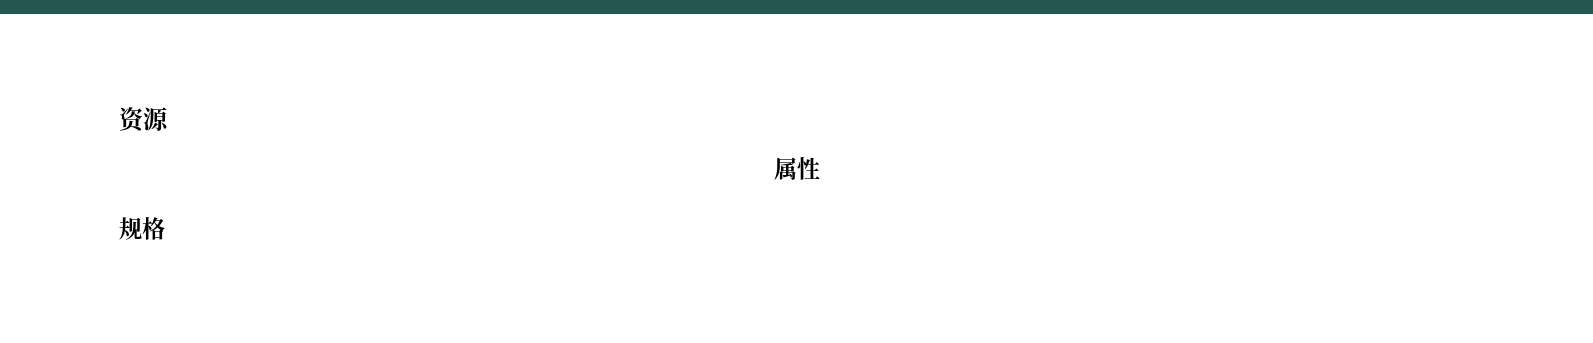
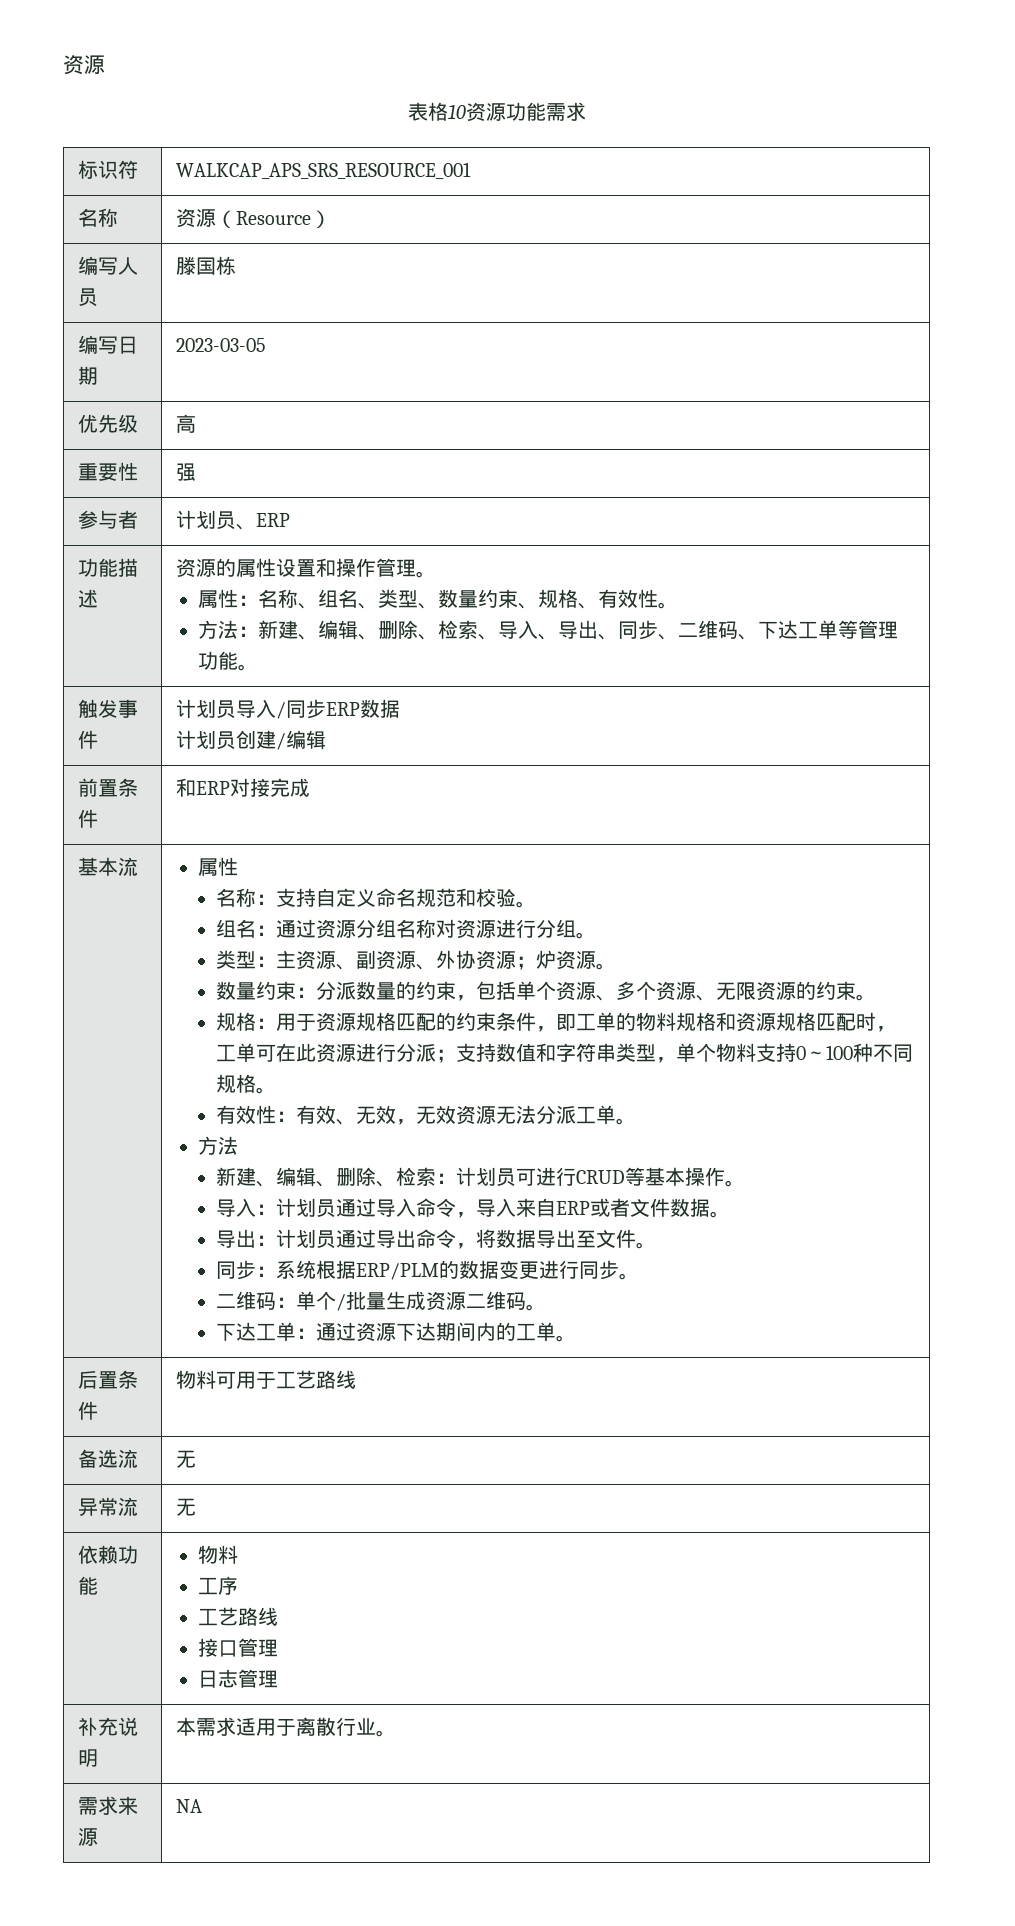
[773,157,820,180] [119,217,165,240] 属性 // 规格 -> [408,102,586,122] [78,160,139,179] [176,162,472,179] [78,208,119,227] [176,208,332,229] [78,256,139,275] [78,288,99,307] [176,256,237,275] [78,335,139,354] [78,366,99,385] [176,338,267,352] [78,414,139,433] [176,414,197,433] [78,462,139,481] [176,463,197,481] [78,510,139,529] [176,510,291,530] [78,558,139,577] [78,589,99,608] [176,558,437,578] [198,589,679,609] [198,620,899,640] [198,651,259,671] [78,699,139,718] [78,730,99,749] [176,699,401,719] [176,730,327,750] [78,778,139,797] [78,809,99,828] [176,778,311,797] [78,857,139,876] [198,857,239,876] [216,888,537,908] [216,919,597,939] [216,950,617,970] [216,981,877,1001] [216,1012,897,1032] [216,1043,914,1063] [216,1074,277,1094] [216,1105,637,1125] [198,1136,239,1155] [216,1167,746,1187] [216,1198,731,1218] [216,1229,657,1249] [216,1260,640,1280] [216,1291,547,1311] [216,1322,577,1342] [78,1370,139,1389] [78,1401,99,1420] [176,1370,357,1389] [78,1449,139,1468] [176,1450,197,1468] [78,1497,139,1516] [176,1498,197,1516] [78,1545,139,1564] [78,1576,99,1595] [198,1545,239,1564] [198,1576,239,1595] [198,1607,279,1626] [198,1638,279,1657] [198,1669,279,1688] [78,1717,139,1736] [78,1749,99,1767] [176,1717,397,1737] [78,1796,139,1815] [78,1828,99,1846] [176,1799,203,1813] 表格10资源功能需求 // 标识符 | WALKCAP_APS_SRS_RESOURCE_001 // 名称 | 资源（Resource） // 编写人员 | 滕国栋 // 编写日期 | 2023-03-05 // 优先级 | 高 // 重要性 | 强 // 参与者 | 计划员、ERP // 功能描述 | 资源的属性设置和操作管理。 // 属性：名称、组名、类型、数量约束、规格、有效性。 // 方法：新建、编辑、删除、检索、导入、导出、同步、二维码、下达工单等管理功能。 // 触发事件 | 计划员导入/同步ERP数据 // 计划员创建/编辑 // 前置条件 | 和ERP对接完成 // 基本流 | 属性 // 名称：支持自定义命名规范和校验。 // 组名：通过资源分组名称对资源进行分组。 // 类型：主资源、副资源、外协资源；炉资源。 // 数量约束：分派数量的约束，包括单个资源、多个资源、无限资源的约束。 // 规格：用于资源规格匹配的约束条件，即工单的物料规格和资源规格匹配时，工单可在此资源进行分派；支持数值和字符串类型，单个物料支持0～100种不同规格。 // 有效性：有效、无效，无效资源无法分派工单。 // 方法 // 新建、编辑、删除、检索：计划员可进行CRUD等基本操作。 // 导入：计划员通过导入命令，导入来自ERP或者文件数据。 // 导出：计划员通过导出命令，将数据导出至文件。 // 同步：系统根据ERP/PLM的数据变更进行同步。 // 二维码：单个/批量生成资源二维码。 // 下达工单：通过资源下达期间内的工单。 // 后置条件 | 物料可用于工艺路线 // 备选流 | 无 // 异常流 | 无 // 依赖功能 | 物料 // 工序 // 工艺路线 // 接口管理 // 日志管理 // 补充说明 | 本需求适用于离散行业。 // 需求来源 | NA

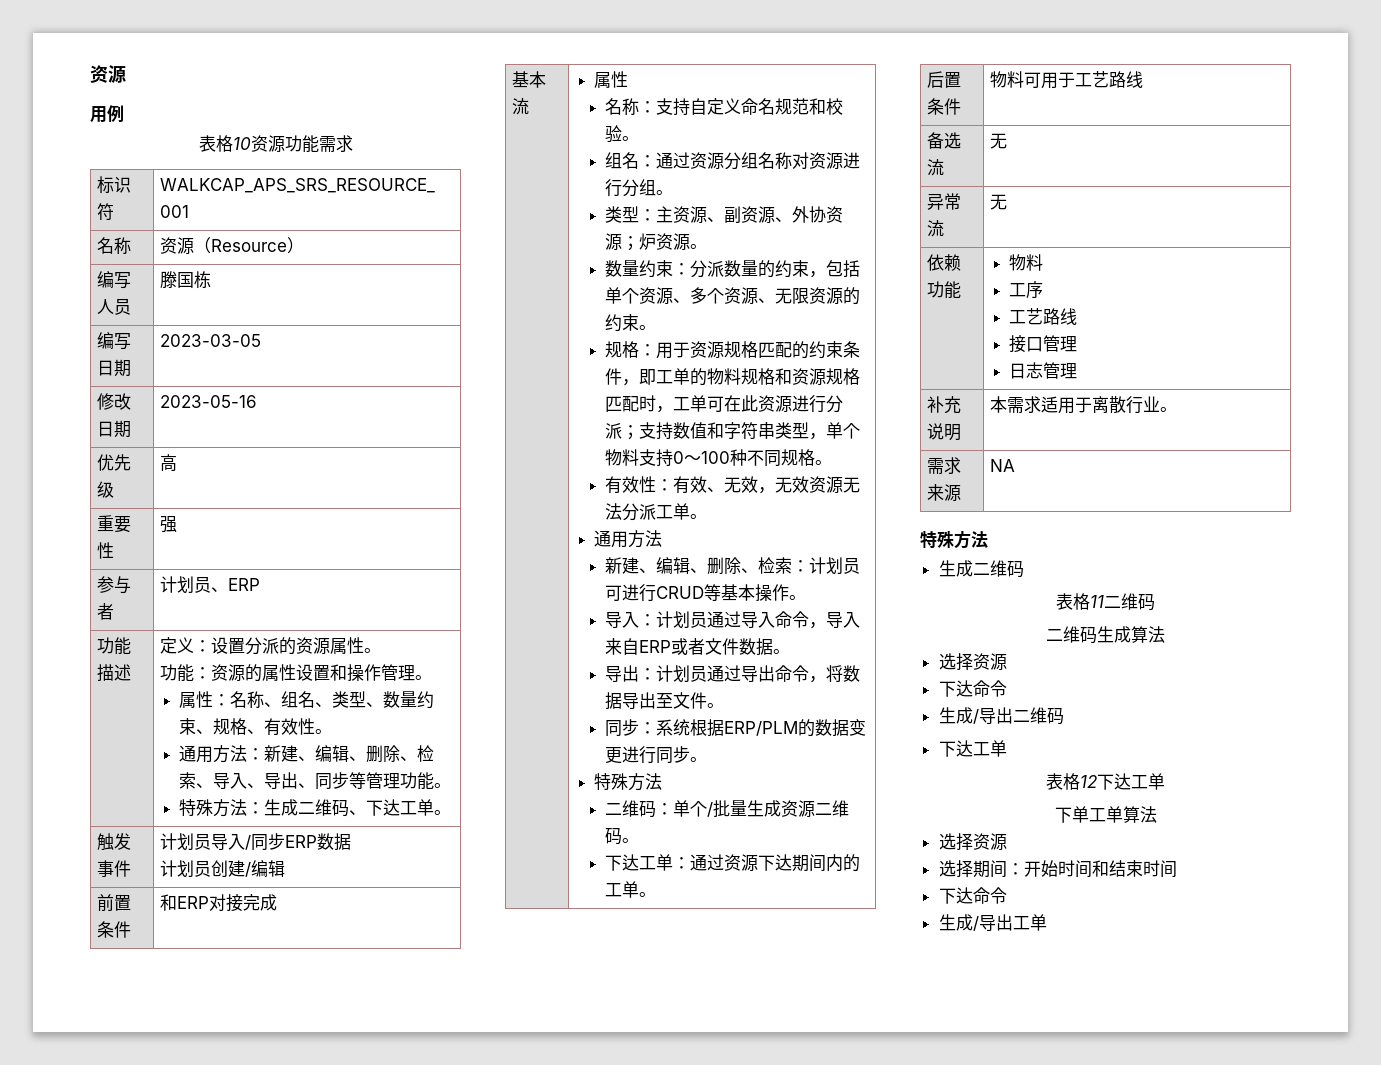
[63,55,105,75] 资源 -> [90,65,126,83] [90,105,124,123] 资源 // 用例
(267, 345) none -> [97,393,132,410] [97,420,132,438] [160,395,258,408] // 修改日期 | 2023-05-16
(99, 598) none -> [160,637,382,655] [160,664,212,682] 定义：设置分派的资源属性。 // 功能：
(679, 605) none -> [178,745,213,763] 通用
[658,634,679,640] 、 -> [348,772,451,790] [178,799,298,817] 等管理功能。 // 特殊方法：生成
[838,620,899,639] [198,651,239,670] 等管理功能 -> (434, 807) none
(637, 1121) none -> [593,530,628,548] 通用
(640, 1276) none -> [593,773,662,791] // 特殊方法
(203, 1806) none -> [920,530,988,549] [938,560,1024,578] [1056,593,1155,611] [1046,626,1165,644] [938,653,1007,671] [938,680,1007,697] [938,707,1064,725] [938,740,1007,757] [1046,773,1165,790] [1054,806,1157,823] [938,833,1007,851] [938,860,1177,878] [938,887,1007,904] [938,914,1047,931] // 特殊方法 // 生成二维码 // 表格11二维码 // 二维码生成算法 // 选择资源 // 下达命令 // 生成/导出二维码 // 下达工单 // 表格12下达工单 // 下单工单算法 // 选择资源 // 选择期间：开始时间和结束时间 // 下达命令 // 生成/导出工单

